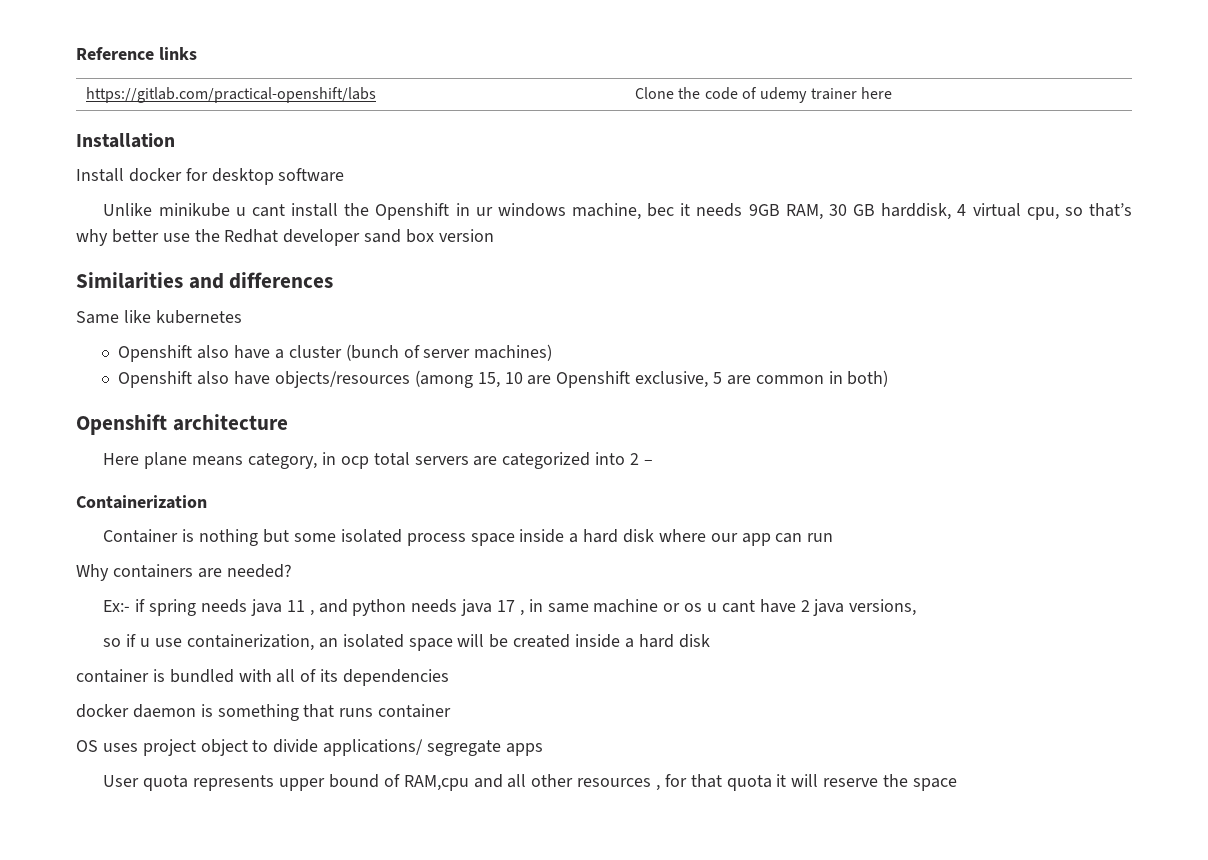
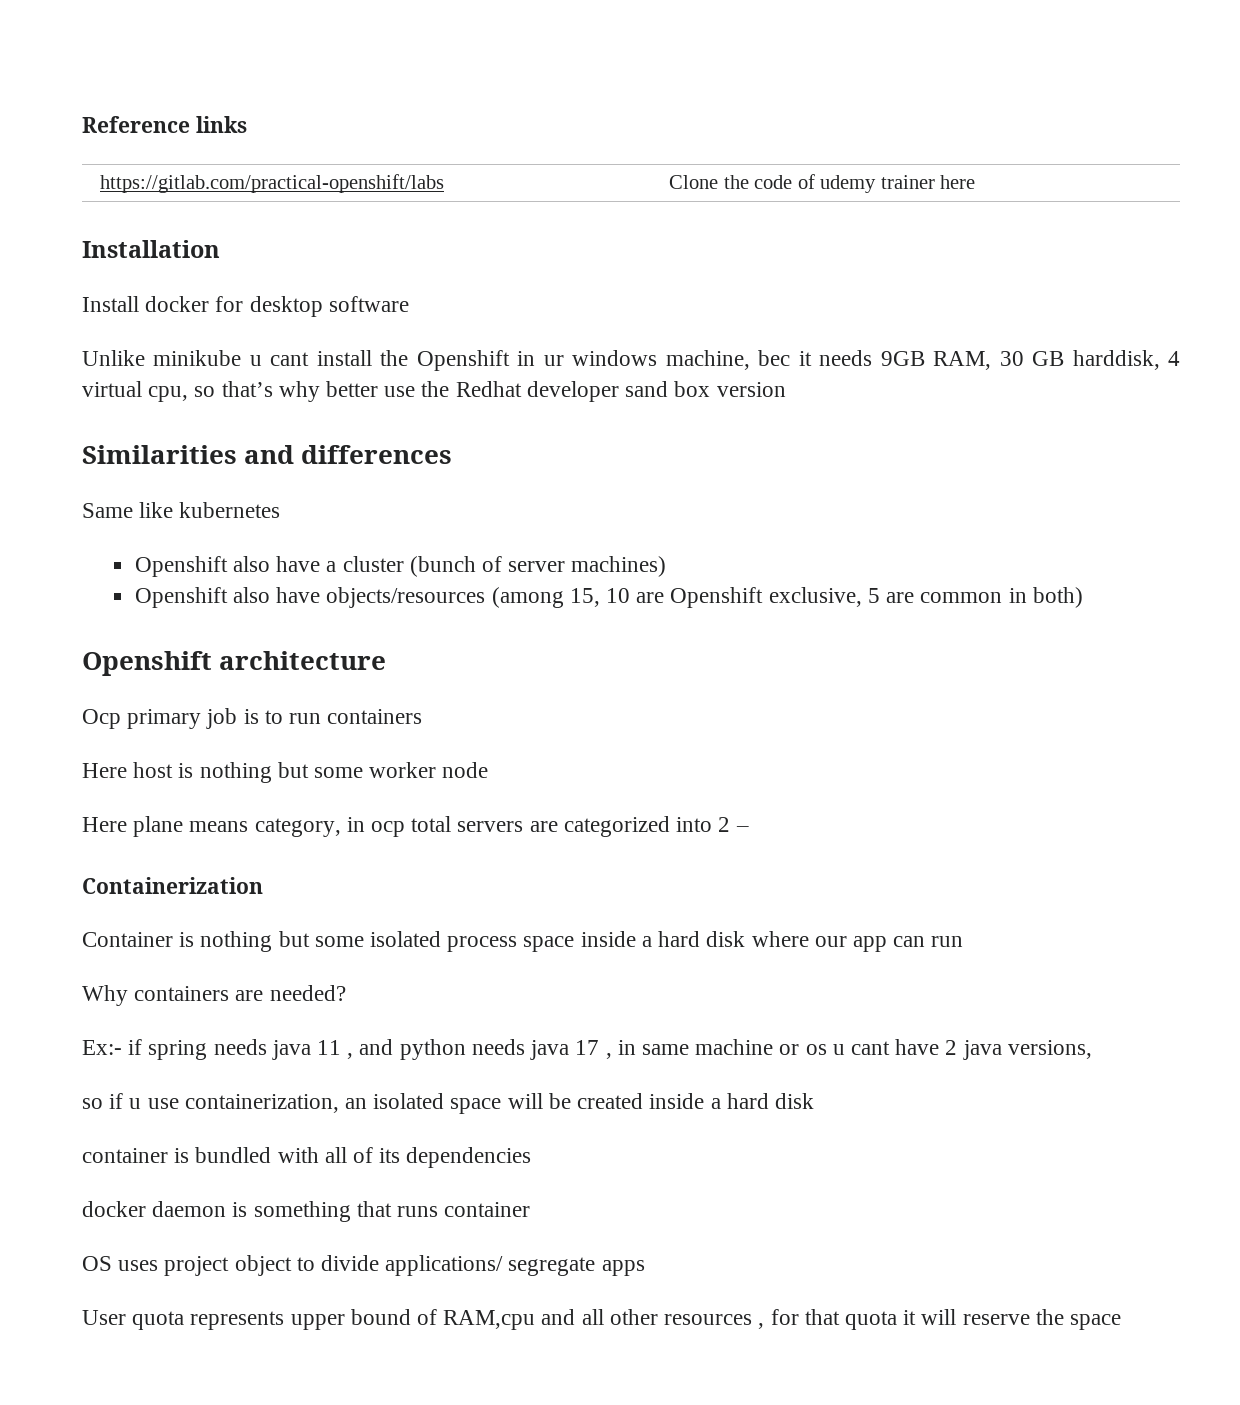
(288, 422) none -> [82,708,423,729] [82,762,489,783] // Ocp primary job is to run containers // Here host is nothing but some worker node

